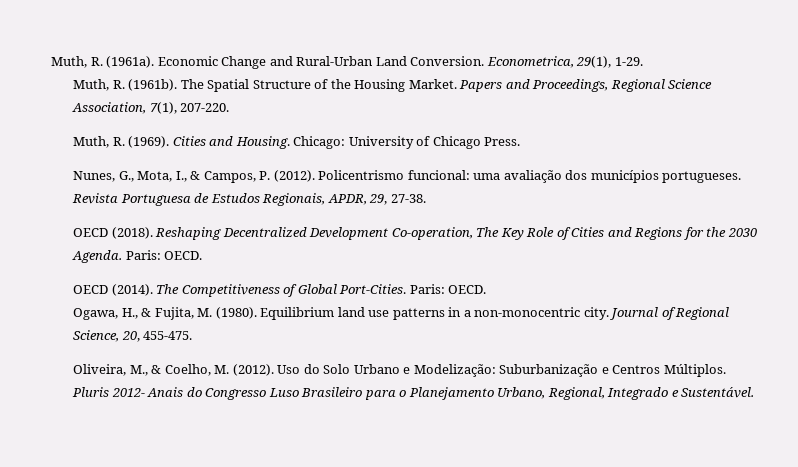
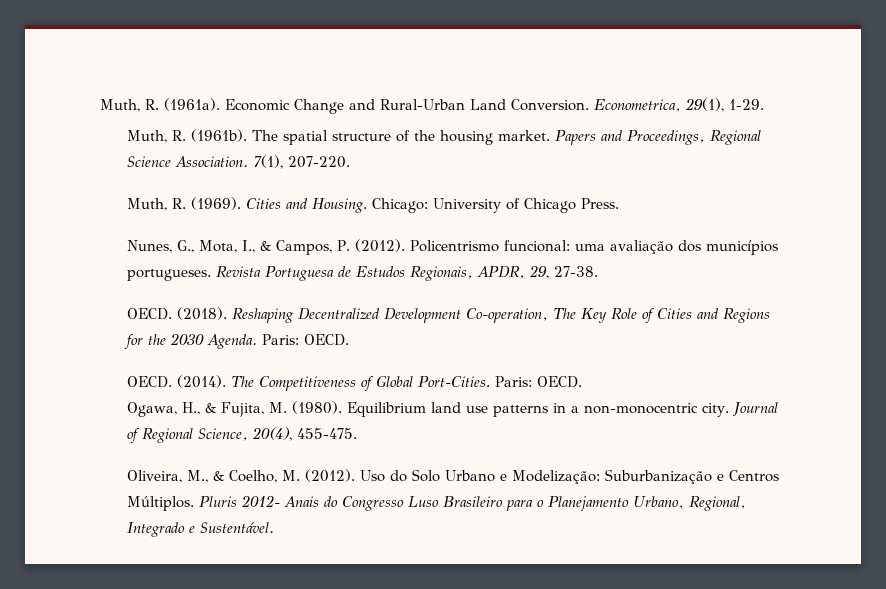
[207,79,457,92] Spatial Structure of the Housing Market. -> [283,130,551,145] spatial structure of the housing market.
[72,102,147,114] Association, -> [175,156,249,167] Association.
[73,228,109,237] OECD -> [127,308,173,320] OECD.
[73,285,109,294] OECD -> [127,376,173,388] OECD.
[121,331,140,342] 20, -> [252,427,293,441] 20(4),

